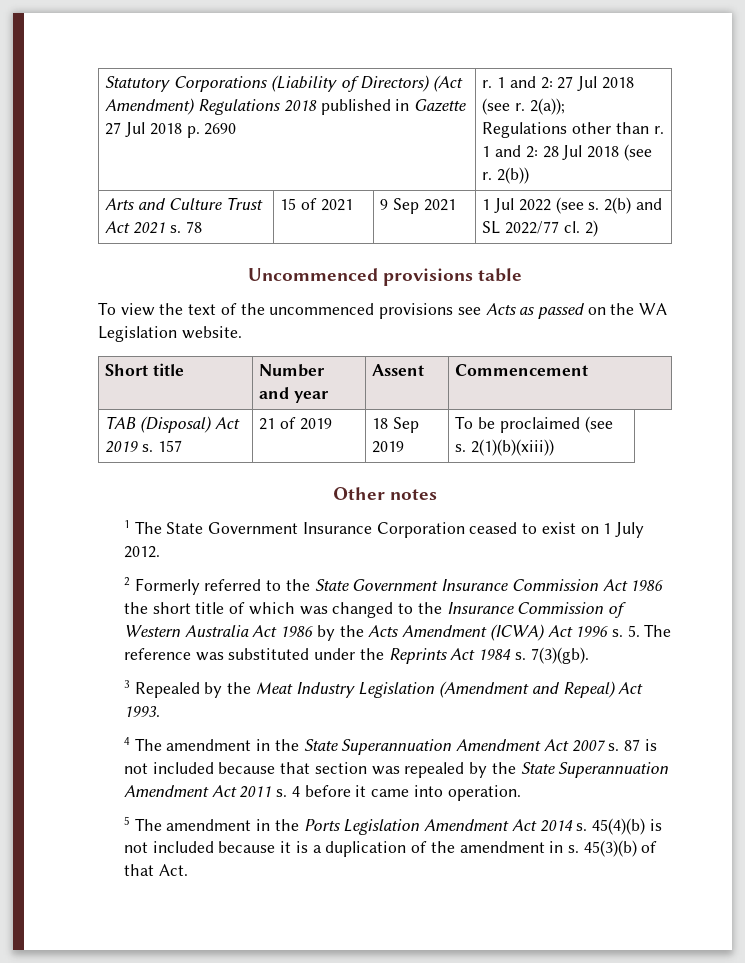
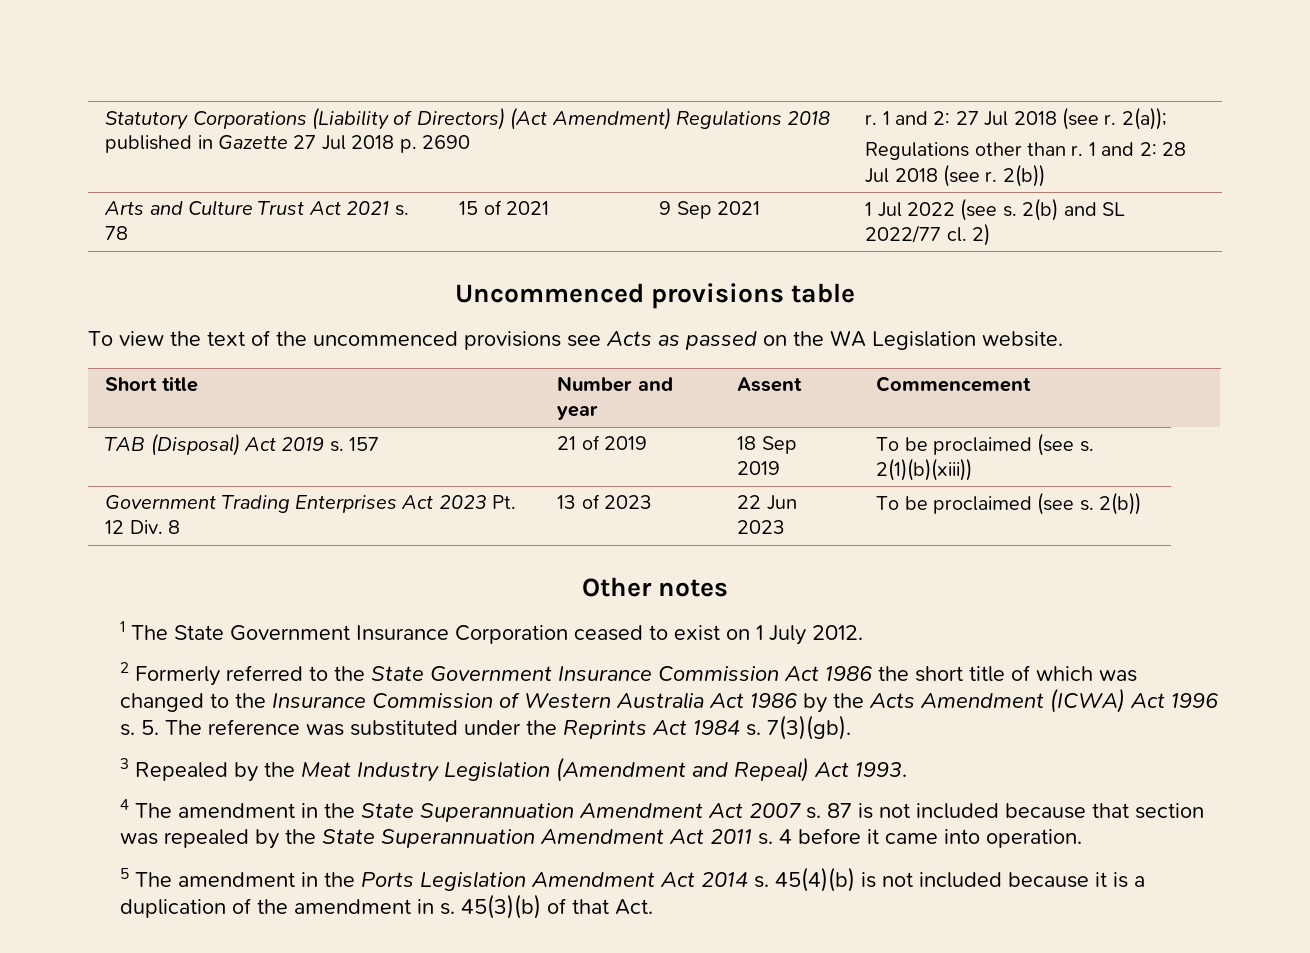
(555, 447) none -> [105,495,517,513] [105,520,180,534] [557,494,652,509] [737,495,797,510] [737,520,786,534] [876,492,1142,515] // Government Trading Enterprises Act 2023 Pt. 12 Div. 8 | 13 of 2023 | 22 Jun 2023 | To be proclaimed (see s. 2(b))

